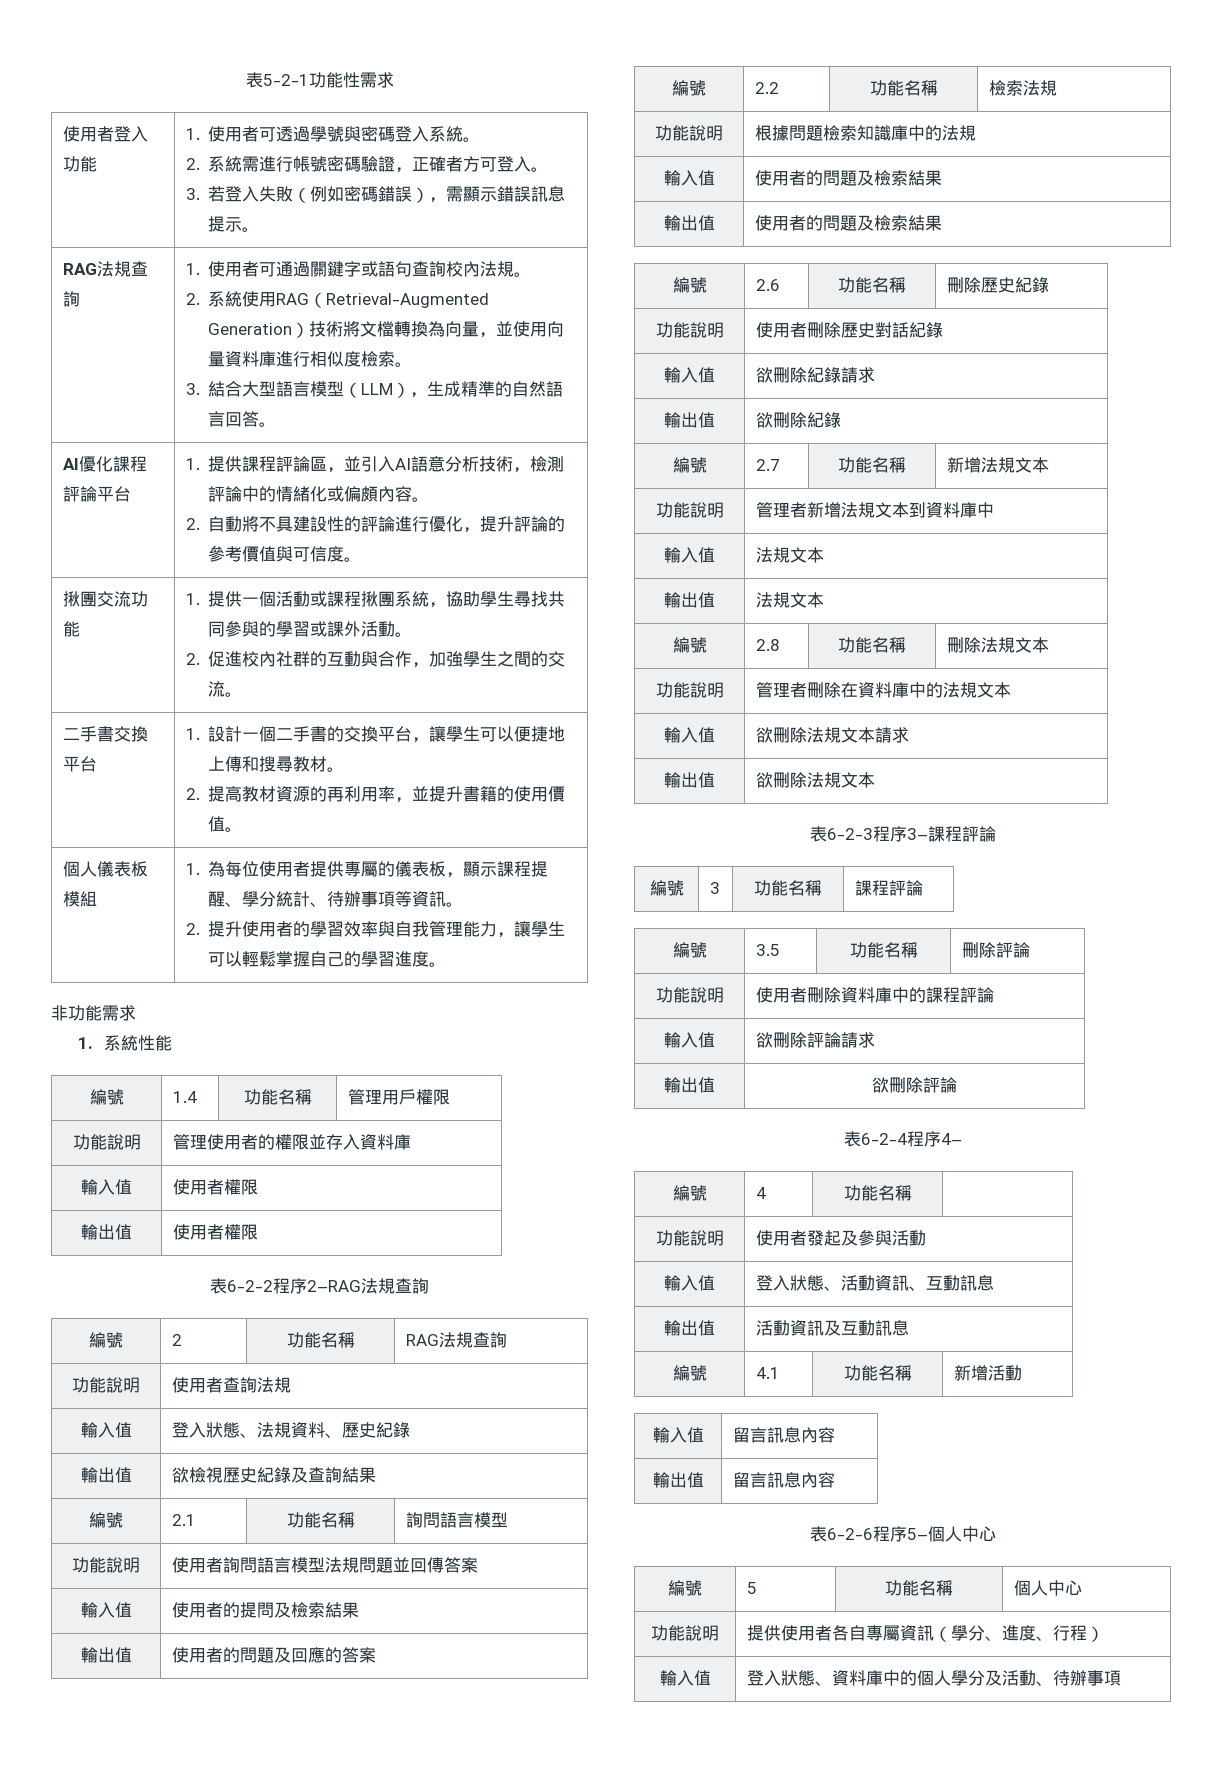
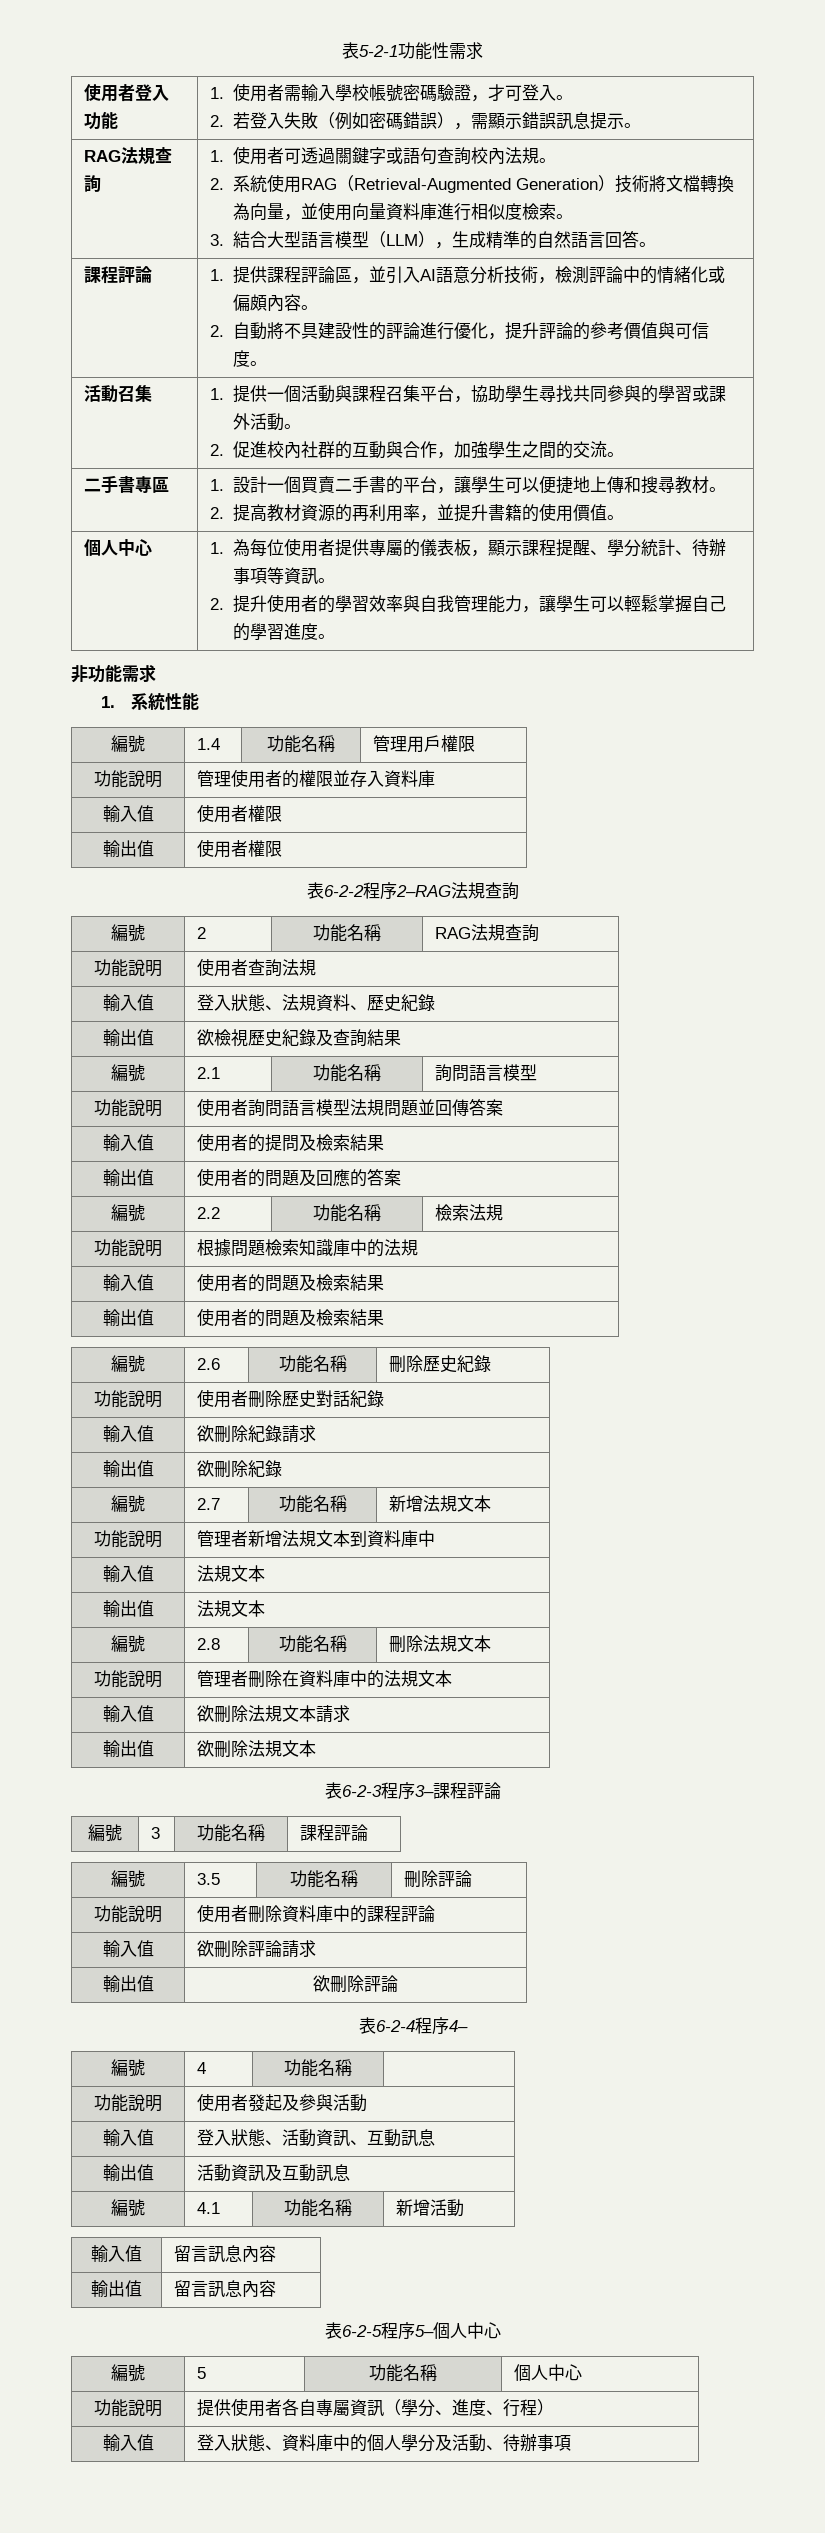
[259,126,481,142] [185,156,294,172] 可透過學號與密碼登入系統。 // 2.系統需進行 -> [283,84,369,101] 需輸入學校
[412,156,481,172] 正確者方 -> [487,84,505,101] 才
[185,188,200,200] 3. -> [210,115,225,127] 2.
[276,261,294,277] 通 -> [300,147,318,164] 透
[62,456,147,472] [62,486,131,502] AI優化課程評論平台 -> [84,266,153,284] 課程評論
[62,591,148,607] [62,621,80,637] 揪團交流功能 -> [84,385,153,402] 活動召集
[310,591,430,607] 或課程揪團系統 -> [334,385,454,402] 與課程召集平台
[113,726,148,742] [62,756,97,772] 交換平台 -> [135,476,170,493] 專區
(277, 734) none -> [300,476,335,493] 買賣
[344,726,379,742] 交換 -> (403, 485) none
[96,861,148,877] [62,891,97,907] 儀表板模組 -> [118,539,153,556] 中心
[826,1528,873,1540] 6-2-6 -> [341,2325,382,2337] 6-2-5

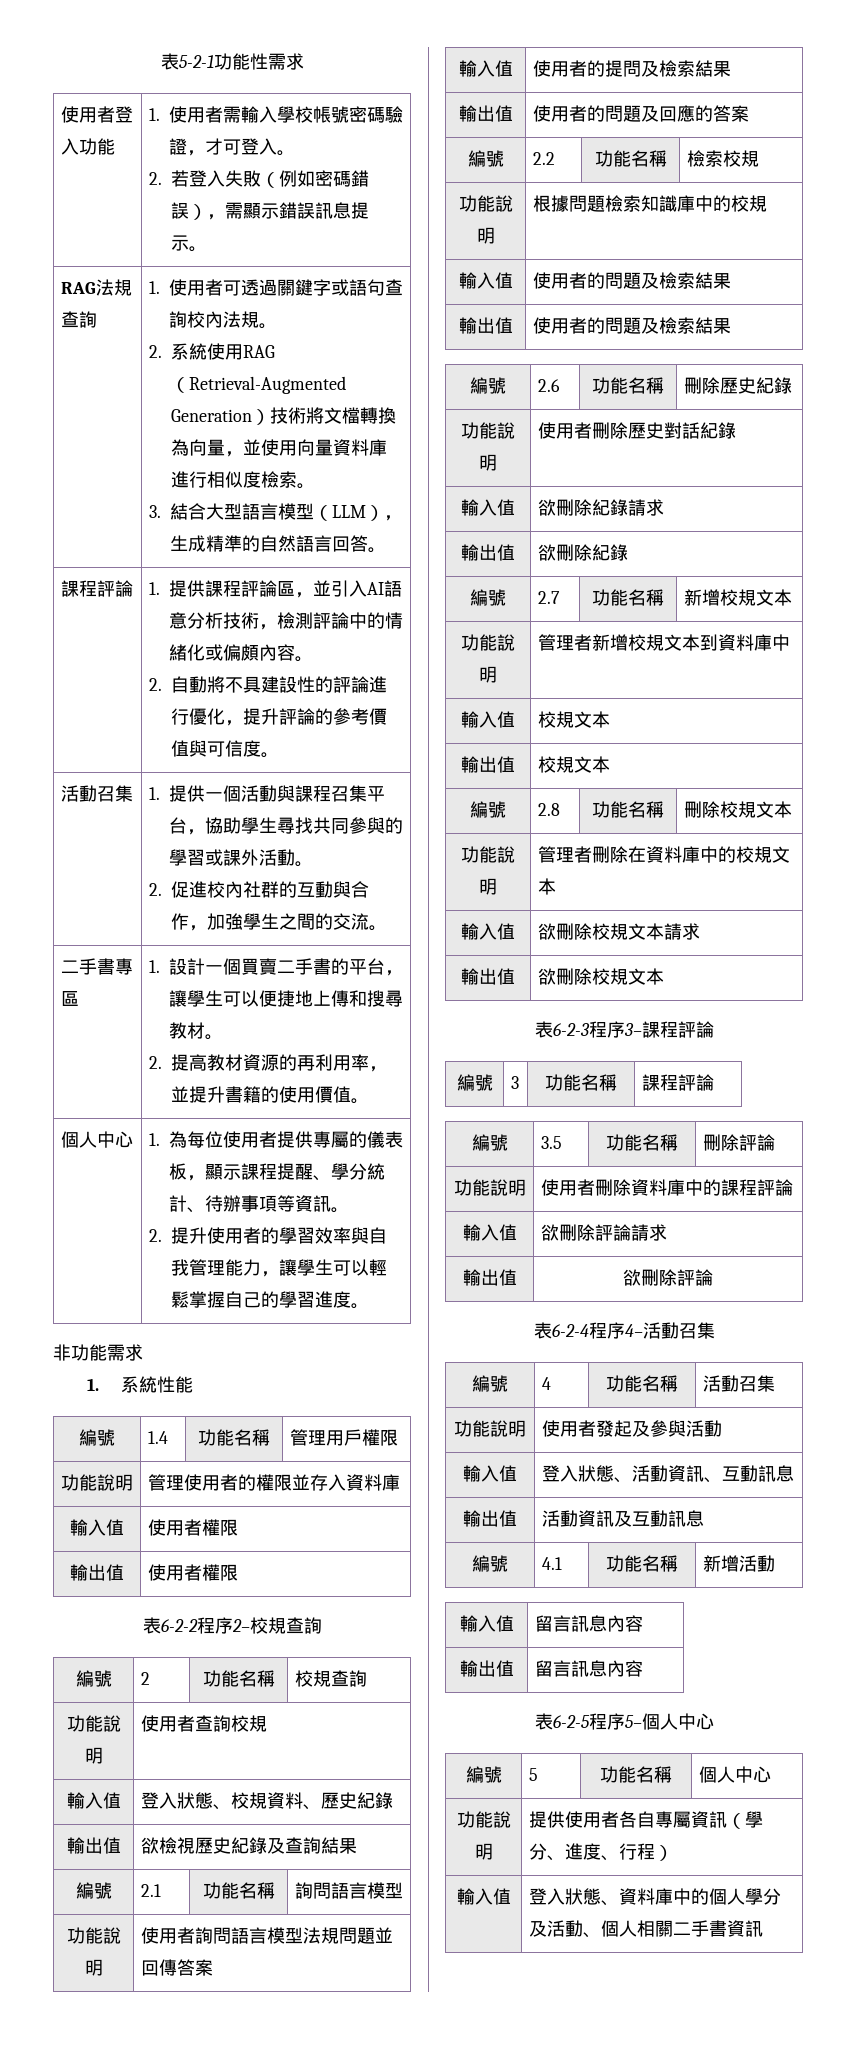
[395,882,468,899] 2–RAG法 -> [231,1617,268,1634] 2–校
[435,924,489,941] RAG法 -> [294,1670,313,1687] 校
[282,959,300,976] 法 -> [230,1715,249,1732] 校
[282,994,300,1011] 法 -> [230,1792,249,1809] 校
[469,1204,487,1221] 法 -> [722,150,741,167] 校
[384,1239,402,1256] 法 -> [730,195,749,212] 校
[423,1495,441,1512] 法 -> [719,589,738,606] 校
[282,1530,300,1547] 法 -> [627,634,646,651] 校
[197,1565,215,1582] 法 -> [537,711,556,728] 校
[197,1600,215,1617] 法 -> [537,756,556,773] 校
[423,1635,441,1652] 法 -> [719,801,738,818] 校
[384,1670,402,1687] 法 -> [735,846,754,863] 校
[248,1705,266,1722] 法 -> [591,923,610,940] 校
[248,1740,266,1757] 法 -> [591,968,610,985] 校
(468, 2026) none -> [642,1322,715,1339] 活動召集
(352, 2067) none -> [702,1375,775,1392] 活動召集
[503,2434,572,2452] 待辦事項 -> [600,1920,763,1937] 個人相關二手書資訊

